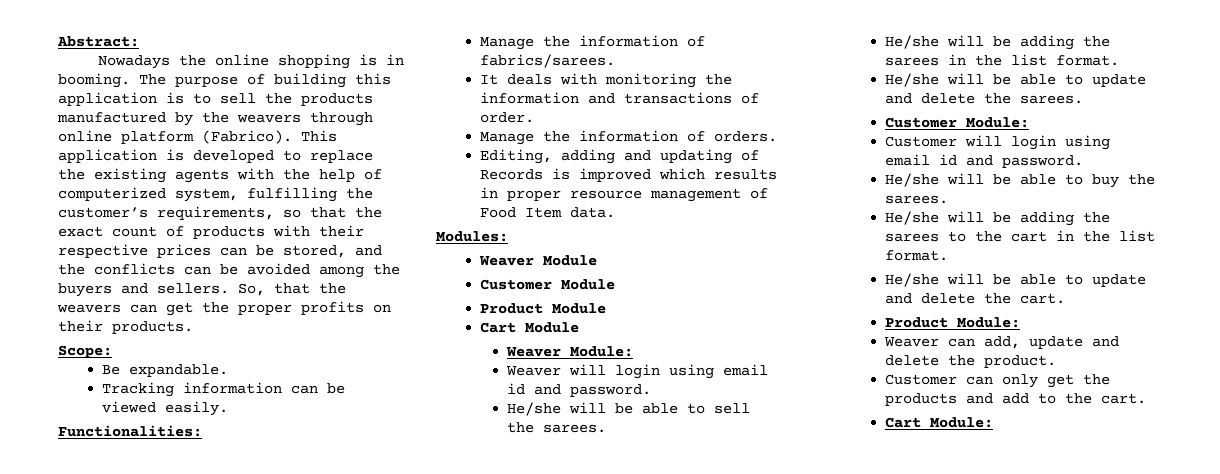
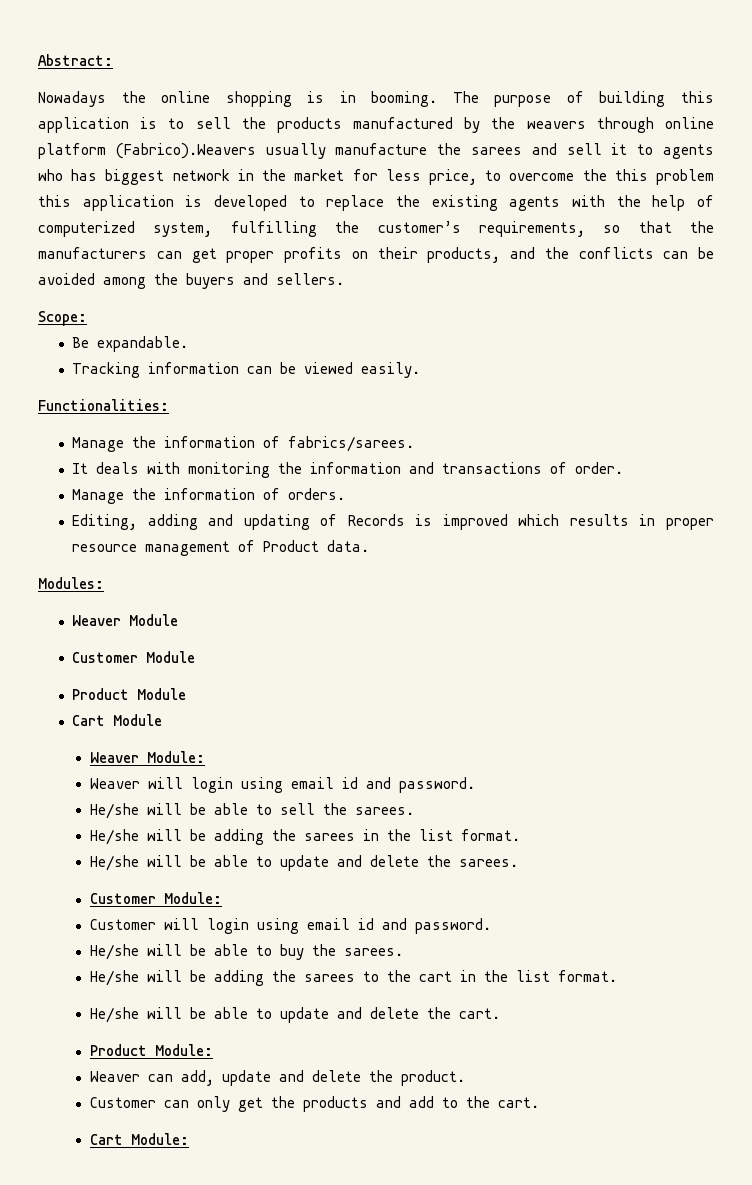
[202,130,337,144] (Fabrico). This -> [115,143,714,159] [38,169,714,185] [38,195,71,207] (Fabrico).Weavers usually manufacture the sarees and sell it to agents who has biggest network in the market for less price, to overcome the this problem this
[58,225,364,239] [58,244,346,258] exact count of products with their respective prices can be stored, -> [38,247,501,263] manufacturers can get proper profits on their products,
[238,283,346,296] [57,301,391,316] [58,320,193,334] So, that the weavers can get the proper profits on their products. -> (344, 279) none
[479,207,562,218] Food Item -> [263,540,320,552] Product

